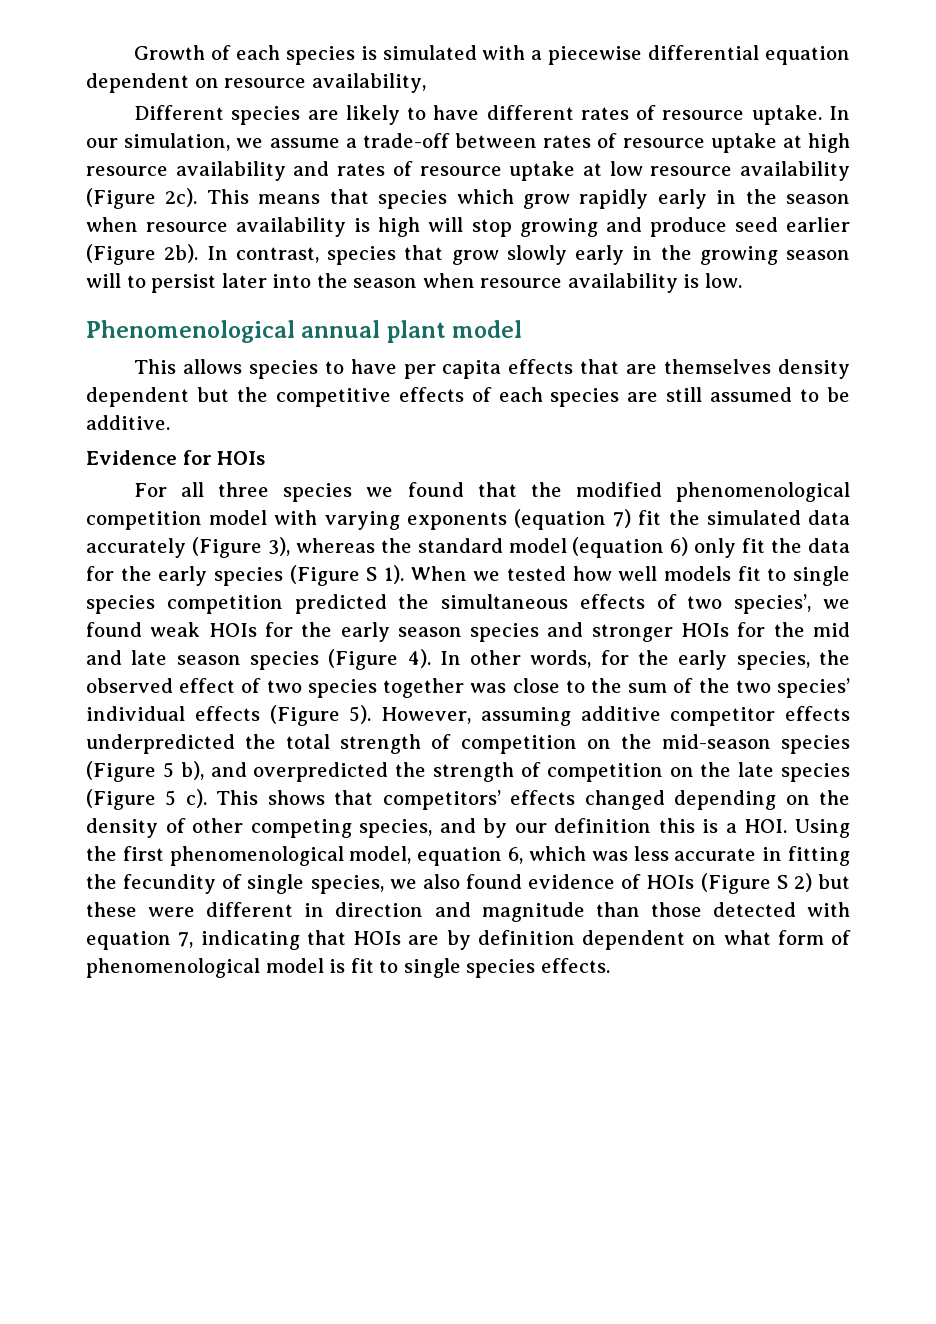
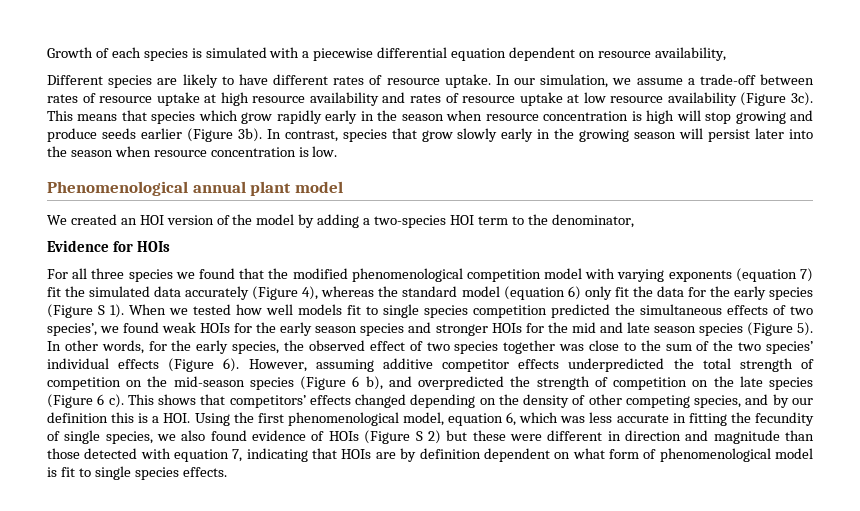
[165,188,198,207] 2c). -> [790,92,813,106] 3c).
[236,217,347,237] availability -> [543,111,629,121] concentration
[734,217,778,232] seed -> [101,128,136,139] seeds
[164,244,199,263] 2b). -> [237,128,262,142] 3b).
[126,275,146,288] to -> (704, 133) none
[567,273,678,293] availability -> [210,147,296,157] concentration
[134,359,850,379] [86,387,850,407] [86,415,170,430] This allows species to have per capita effects that are themselves density dependent but the competitive effects of each species are still assumed to be additive. -> [47,214,634,228] We created an HOI version of the model by adding a two-species HOI term to the denominator,
[267,537,290,556] 3), -> [302,286,319,300] 4),
[407,649,431,668] 4). -> [796,322,813,336] 5).
[349,705,372,724] 5). -> [223,358,240,372] 6).
[162,762,174,778] 5 -> [352,376,360,387] 6
[165,790,177,806] 5 -> [97,394,105,405] 6

